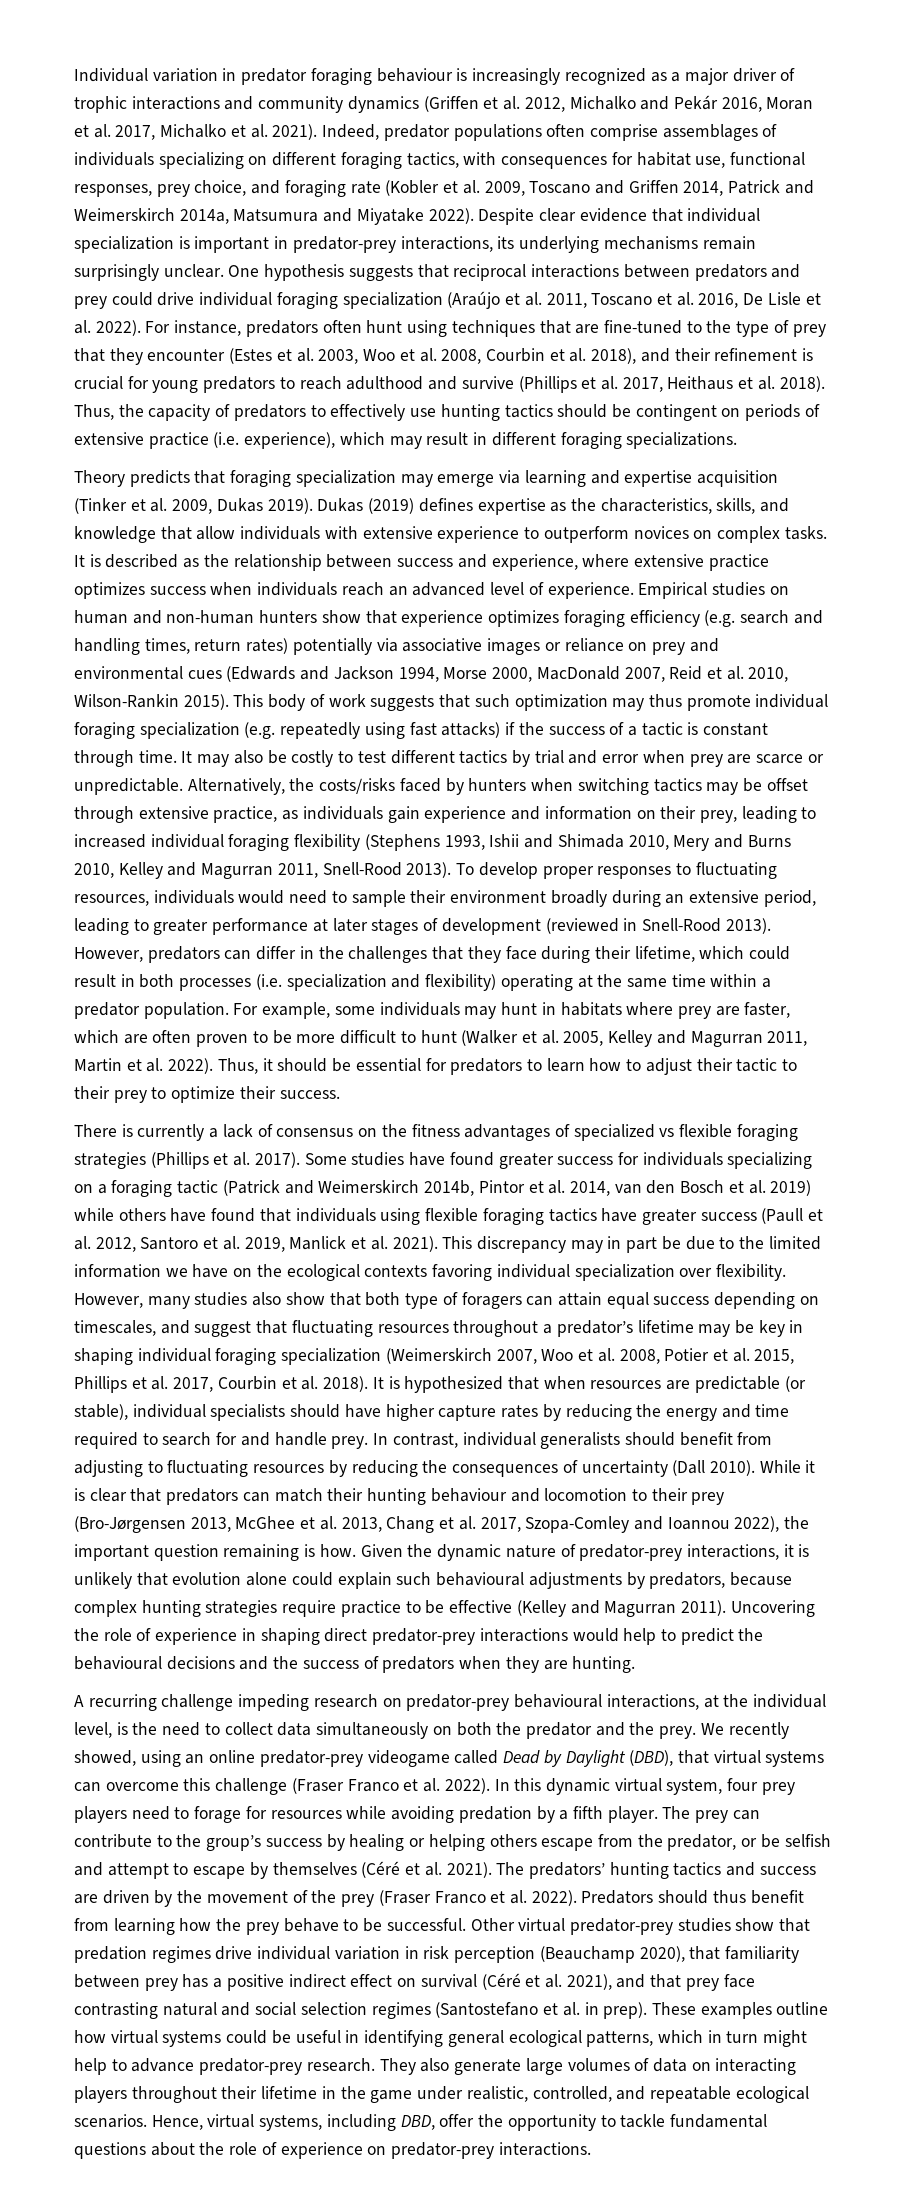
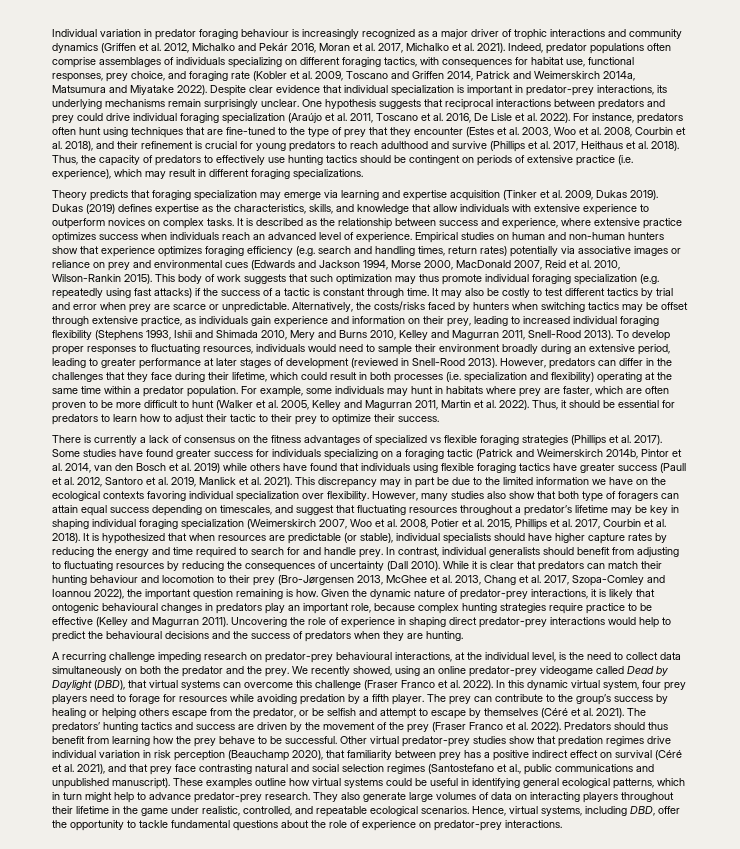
[74,1572,726,1589] unlikely that evolution alone could explain such behavioural adjustments by predators, -> [609,589,655,599] [52,603,371,614] likely that ontogenic behavioural changes in predators play an important role,
[562,2002,648,2019] al. in prep). -> [509,764,654,775] [52,778,170,789] al., public communications and unpublished manuscript).

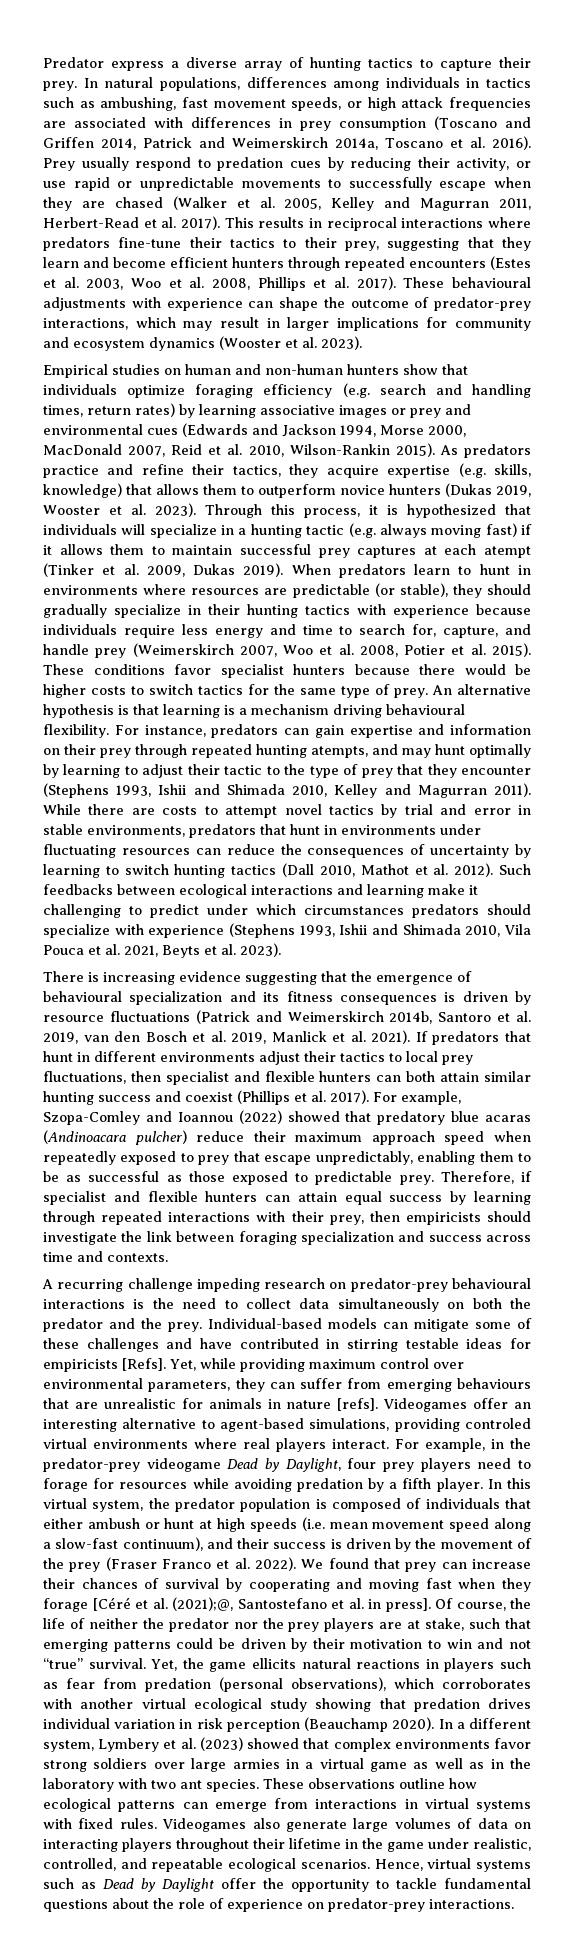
[52,29,682,40] [52,43,671,54] [52,57,634,68] [52,71,388,82] Individual variation in predator foraging behaviour is increasingly recognized as a major driver of trophic interactions and community dynamics (Griffen et al. 2012, Michalko and Pekár 2016, Moran et al. 2017, Michalko et al. 2021). Indeed, predator populations often comprise assemblages of individuals specializing on different foraging tactics, with consequences for habitat use, functional responses, prey choice, and foraging rate (Kobler et al. 2009, Toscano -> [43,57,531,71] [43,77,531,91] [43,97,531,111] [43,116,498,131] Predator express a diverse array of hunting tactics to capture their prey. In natural populations, differences among individuals in tactics such as ambushing, fast movement speeds, or high attack frequencies are associated with differences in prey consumption (Toscano
[52,85,667,96] [52,99,665,110] [52,113,683,124] [52,127,463,138] Matsumura and Miyatake 2022). Despite clear evidence that individual specialization is important in predator-prey interactions, its underlying mechanisms remain surprisingly unclear. One hypothesis suggests that reciprocal interactions between predators and prey could drive individual foraging specialization (Araújo et al. 2011, Toscano et al. 2016, De Lisle et al. 2022). For instance, predators often hunt using techniques that are fine-tuned to the type of prey that they encounter -> [385,136,531,150] [43,157,532,171] [43,177,531,191] [43,196,531,211] [43,216,531,231] [43,237,531,251] [43,257,486,271] Toscano et al. 2016). Prey usually respond to predation cues by reducing their activity, or use rapid or unpredictable movements to successfully escape when they are chased (Walker et al. 2005, Kelley and Magurran 2011, Herbert-Read et al. 2017). This results in reciprocal interactions where predators fine-tune their tactics to their prey, suggesting that they learn and become efficient hunters through repeated encounters
[635,127,686,135] [52,141,679,152] [52,155,633,166] [52,169,363,180] [52,190,658,201] [52,204,649,215] [52,218,682,229] [52,232,412,243] Courbin et al. 2018), and their refinement is crucial for young predators to reach adulthood and survive (Phillips et al. 2017, Heithaus et al. 2018). Thus, the capacity of predators to effectively use hunting tactics should be contingent on periods of extensive practice (i.e. experience), which may result in different foraging specializations. // Theory predicts that foraging specialization may emerge via learning and expertise acquisition (Tinker et al. 2009, Dukas 2019). Dukas (2019) defines expertise as the characteristics, skills, and knowledge that allow individuals with extensive experience to outperform novices on complex tasks. It is described as the relationship between success and experience, where extensive practice optimizes success when individuals reach an advanced level of experience. -> [257,276,531,291] [43,297,531,311] [43,317,531,331] [43,336,362,351] Phillips et al. 2017). These behavioural adjustments with experience can shape the outcome of predator-prey interactions, which may result in larger implications for community and ecosystem dynamics (Wooster et al. 2023). //
[101,246,202,257] experience optimizes -> [43,384,186,398] individuals optimize
[510,246,575,257] potentially via -> [179,404,256,418] by learning
[52,260,105,268] reliance on -> (406, 411) none
[155,274,659,285] [52,288,673,299] [52,301,688,313] [52,316,659,327] [52,330,670,341] [52,344,670,355] [52,358,672,369] [52,372,672,383] [52,386,669,397] [52,400,675,411] [52,414,439,425] [52,435,662,446] [52,449,682,460] [52,463,686,473] [52,477,666,488] [52,491,679,502] [52,505,679,516] [52,519,244,530] This body of work suggests that such optimization may thus promote individual foraging specialization (e.g. repeatedly using fast attacks) if the success of a tactic is constant through time. It may also be costly to test different tactics by trial and error when prey are scarce or unpredictable. Alternatively, the costs/risks faced by hunters when switching tactics may be offset through extensive practice, as individuals gain experience and information on their prey, leading to increased individual foraging flexibility (Stephens 1993, Ishii and Shimada 2010, Mery and Burns 2010, Kelley and Magurran 2011, Snell-Rood 2013). To develop proper responses to fluctuating resources, individuals would need to sample their environment broadly during an extensive period, leading to greater performance at later stages of development (reviewed in Snell-Rood 2013). However, predators can differ in the challenges that they face during their lifetime, which could result in both processes (i.e. specialization and flexibility) operating at the same time within a predator population. For example, some individuals may hunt in habitats where prey are faster, which are often proven to be more difficult to hunt (Walker et al. 2005, Kelley and Magurran 2011, Martin et al. 2022). Thus, it should be essential for predators to learn how to adjust their tactic to their prey to optimize their success. // There is currently a lack of consensus on the fitness advantages of specialized vs flexible foraging strategies (Phillips et al. 2017). Some studies have found greater success for individuals specializing on a foraging tactic (Patrick and Weimerskirch 2014b, Pintor et al. 2014, van den Bosch et al. 2019) while others have found that individuals using flexible foraging tactics have greater success (Paull et al. 2012, Santoro et al. 2019, Manlick et al. 2021). This discrepancy may in part be due to the limited information we have on the ecological contexts favoring individual specialization over flexibility. However, many studies also show that both type of foragers can attain equal success depending on timescales, and suggest that fluctuating resources throughout a predator’s lifetime may be key in shaping individual foraging specialization -> [439,444,531,458] [43,463,532,478] [43,483,531,498] [43,503,531,518] [43,523,533,538] [43,544,532,558] [43,563,531,578] [43,583,531,598] [43,604,531,618] [43,624,531,638] [43,644,127,658] As predators practice and refine their tactics, they acquire expertise (e.g. skills, knowledge) that allows them to outperform novice hunters (Dukas 2019, Wooster et al. 2023). Through this process, it is hypothesized that individuals will specialize in a hunting tactic (e.g. always moving fast) if it allows them to maintain successful prey captures at each atempt (Tinker et al. 2009, Dukas 2019). When predators learn to hunt in environments where resources are predictable (or stable), they should gradually specialize in their hunting tactics with experience because individuals require less energy and time to search for, capture, and handle prey
[487,519,666,530] [52,533,667,544] [52,547,679,558] [52,561,662,572] [52,575,665,586] [52,589,655,600] [52,603,652,614] [52,617,671,628] [52,631,463,642] 2015, Phillips et al. 2017, Courbin et al. 2018). It is hypothesized that when resources are predictable (or stable), individual specialists should have higher capture rates by reducing the energy and time required to search for and handle prey. In contrast, individual generalists should benefit from adjusting to fluctuating resources by reducing the consequences of uncertainty (Dall 2010). While it is clear that predators can match their hunting behaviour and locomotion to their prey (Bro-Jørgensen 2013, McGhee et al. 2013, Chang et al. 2017, Szopa-Comley and Ioannou 2022), the important question remaining is how. Given the dynamic nature of predator-prey interactions, it is likely that ontogenic behavioural changes in predators play an important role, because complex hunting strategies require practice to be effective (Kelley and Magurran 2011). Uncovering the role of experience in shaping direct predator-prey interactions would help to predict the behavioural decisions and the success of predators when they are hunting. -> [491,643,531,657] [43,664,531,678] [43,684,531,698] [43,704,465,718] [43,724,531,738] [43,744,531,758] [43,764,531,778] [43,783,531,798] [43,804,532,818] [43,824,481,838] [43,844,531,858] [43,863,531,878] [43,884,478,898] [43,904,531,918] [43,923,532,938] [43,943,281,958] [43,971,472,985] [43,991,531,1005] [43,1010,531,1024] [43,1030,532,1045] [43,1051,473,1065] [43,1071,532,1085] [43,1090,461,1105] [43,1110,531,1125] [43,1130,531,1145] [43,1151,532,1165] [43,1171,532,1185] [43,1191,531,1205] [43,1211,531,1225] [43,1231,531,1245] [43,1251,168,1262] 2015). These conditions favor specialist hunters because there would be higher costs to switch tactics for the same type of prey. An alternative hypothesis is that learning is a mechanism driving behavioural flexibility. For instance, predators can gain expertise and information on their prey through repeated hunting atempts, and may hunt optimally by learning to adjust their tactic to the type of prey that they encounter (Stephens 1993, Ishii and Shimada 2010, Kelley and Magurran 2011). While there are costs to attempt novel tactics by trial and error in stable environments, predators that hunt in environments under fluctuating resources can reduce the consequences of uncertainty by learning to switch hunting tactics (Dall 2010, Mathot et al. 2012). Such feedbacks between ecological interactions and learning make it challenging to predict under which circumstances predators should specialize with experience (Stephens 1993, Ishii and Shimada 2010, Vila Pouca et al. 2021, Beyts et al. 2023). // There is increasing evidence suggesting that the emergence of behavioural specialization and its fitness consequences is driven by resource fluctuations (Patrick and Weimerskirch 2014b, Santoro et al. 2019, van den Bosch et al. 2019, Manlick et al. 2021). If predators that hunt in different environments adjust their tactics to local prey fluctuations, then specialist and flexible hunters can both attain similar hunting success and coexist (Phillips et al. 2017). For example, Szopa-Comley and Ioannou (2022) showed that predatory blue acaras (Andinoacara pulcher) reduce their maximum approach speed when repeatedly exposed to prey that escape unpredictably, enabling them to be as successful as those exposed to predictable prey. Therefore, if specialist and flexible hunters can attain equal success by learning through repeated interactions with their prey, then empiricists should investigate the link between foraging specialization and success across time and contexts.
[395,652,556,662] interactions, at the individual level, -> [43,1299,125,1309] interactions
[292,666,466,676] We recently showed, using an online -> [208,1318,532,1332] [43,1338,531,1352] [43,1358,464,1372] [43,1378,531,1392] [43,1398,531,1412] [43,1418,531,1432] [43,1438,531,1452] Individual-based models can mitigate some of these challenges and have contributed in stirring testable ideas for empiricists [Refs]. Yet, while providing maximum control over environmental parameters, they can suffer from emerging behaviours that are unrealistic for animals in nature [refs]. Videogames offer an interesting alternative to agent-based simulations, providing controled virtual environments where real players interact. For example, in the
[596,666,668,676] [52,680,639,690] called Dead by Daylight (DBD), that virtual systems can overcome this challenge (Fraser Franco et al. 2022). In this dynamic virtual system, -> [227,1458,341,1472] Dead by Daylight,
[427,694,668,705] [52,708,646,719] [52,722,254,733] The prey can contribute to the group’s success by healing or helping others escape from the predator, or be selfish and attempt to escape by themselves (Céré et al. 2021). The predators’ hunting tactics and success are -> [487,1478,531,1489] [43,1498,531,1512] [43,1517,531,1532] [43,1537,342,1551] In this virtual system, the predator population is composed of individuals that either ambush or hunt at high speeds (i.e. mean movement speed along a slow-fast continuum), and their success is
[564,722,668,730] [52,736,671,747] Predators should thus benefit from learning how the prey behave to be successful. Other virtual predator-prey studies show that predation regimes drive -> [301,1558,531,1572] [43,1578,531,1592] [43,1597,531,1612] [43,1618,531,1632] [43,1638,531,1652] [43,1658,531,1672] [43,1677,531,1692] [43,1698,531,1712] We found that prey can increase their chances of survival by cooperating and moving fast when they forage [Céré et al. (2021);@, Santostefano et al. in press]. Of course, the life of neither the predator nor the prey players are at stake, such that emerging patterns could be driven by their motivation to win and not “true” survival. Yet, the game ellicits natural reactions in players such as fear from predation (personal observations), which corroborates with another virtual ecological study showing that predation drives
[292,750,682,761] [52,764,654,775] [52,778,685,789] [52,792,338,803] 2020), that familiarity between prey has a positive indirect effect on survival (Céré et al. 2021), and that prey face contrasting natural and social selection regimes (Santostefano et al., public communications and unpublished manuscript). These examples outline how virtual systems could be useful in identifying general ecological patterns, which in turn might help to advance predator-prey research. They -> [392,1717,531,1731] [43,1737,531,1752] [43,1758,531,1772] [43,1778,477,1792] [43,1798,531,1812] [43,1818,247,1832] 2020). In a different system, Lymbery et al. (2023) showed that complex environments favor strong soldiers over large armies in a virtual game as well as in the laboratory with two ant species. These observations outline how ecological patterns can emerge from interactions in virtual systems with fixed rules. Videogames
[541,806,655,816] systems, including DBD, -> [476,1860,531,1872] [43,1878,214,1892] systems such as Dead by Daylight

